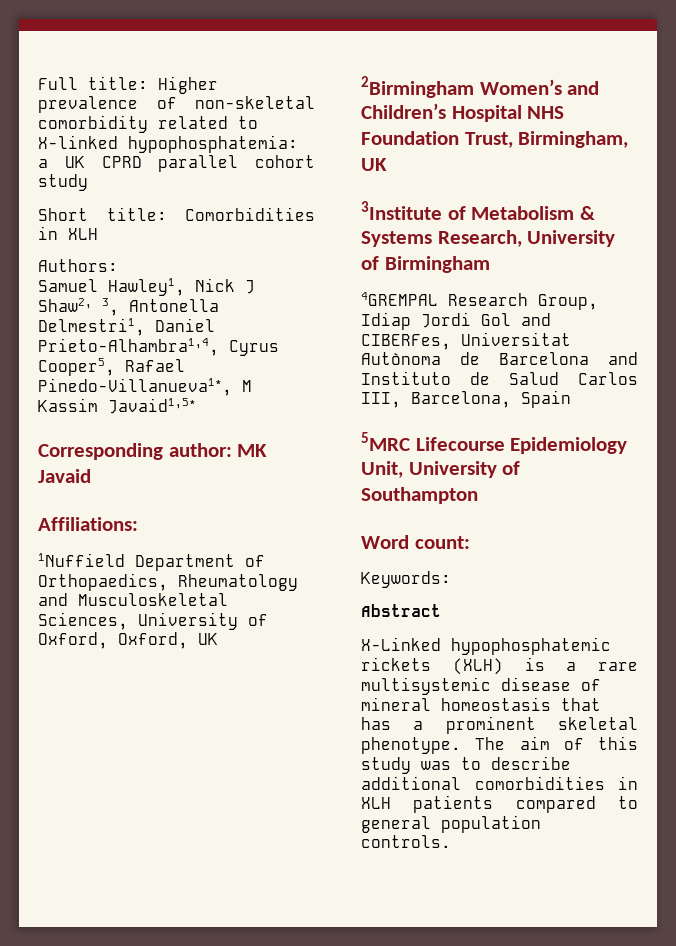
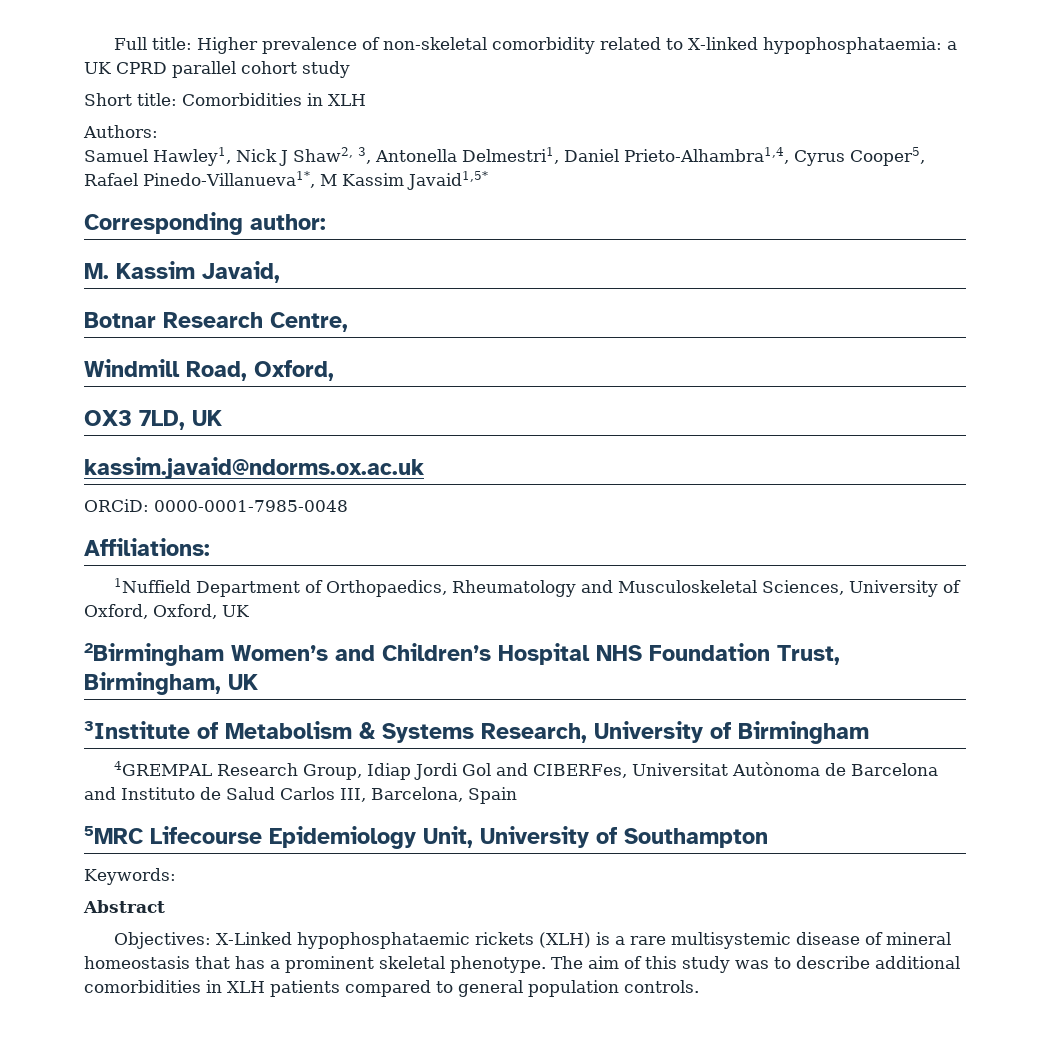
[128,135,298,153] hypophosphatemia: -> [762,37,942,54] hypophosphataemia:
[237,444,268,457] [38,469,91,483] MK Javaid -> [84,261,280,283] [84,312,348,332] [84,359,334,381] [84,410,222,430] [84,457,424,479] [84,499,348,512] // M. Kassim Javaid, // Botnar Research Centre, // Windmill Road, Oxford, // OX3 7LD, UK // kassim.javaid@ndorms.ox.ac.uk // ORCiD: 0000-0001-7985-0048
[361,535,470,549] // Word count: -> (768, 838) none
[361,637,611,655] X-Linked hypophosphatemic -> [113,932,470,949] Objectives: X-Linked hypophosphataemic

